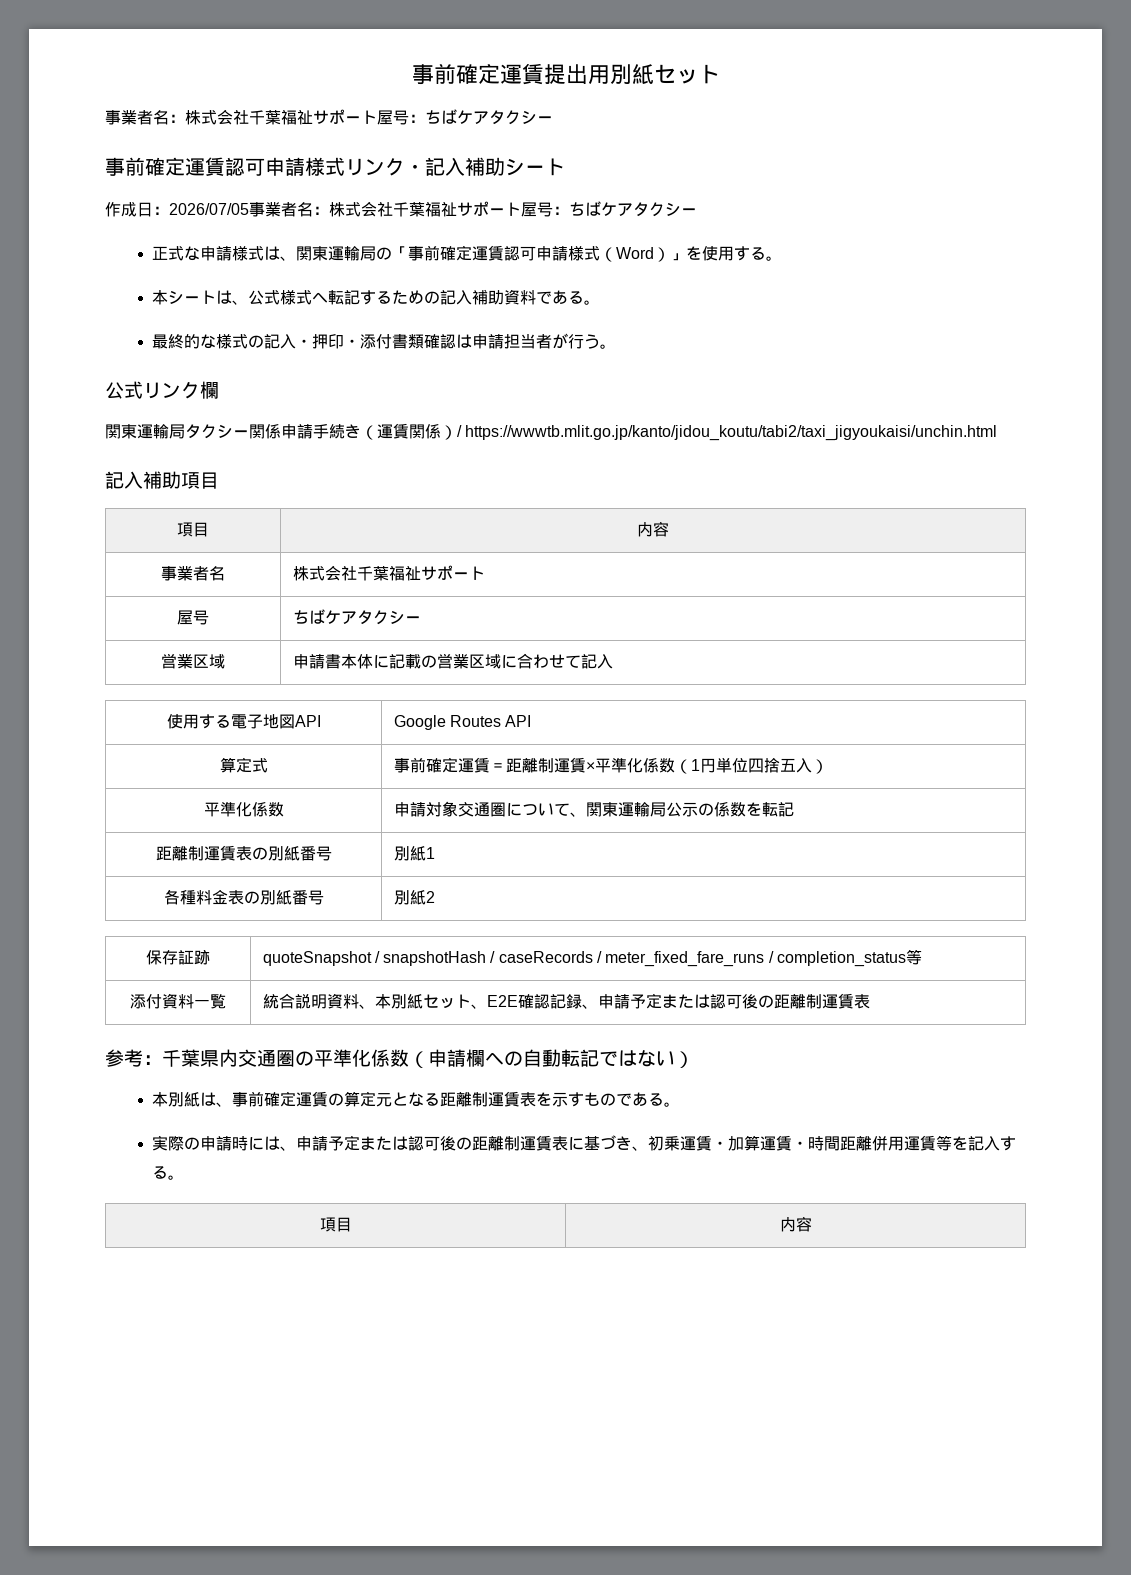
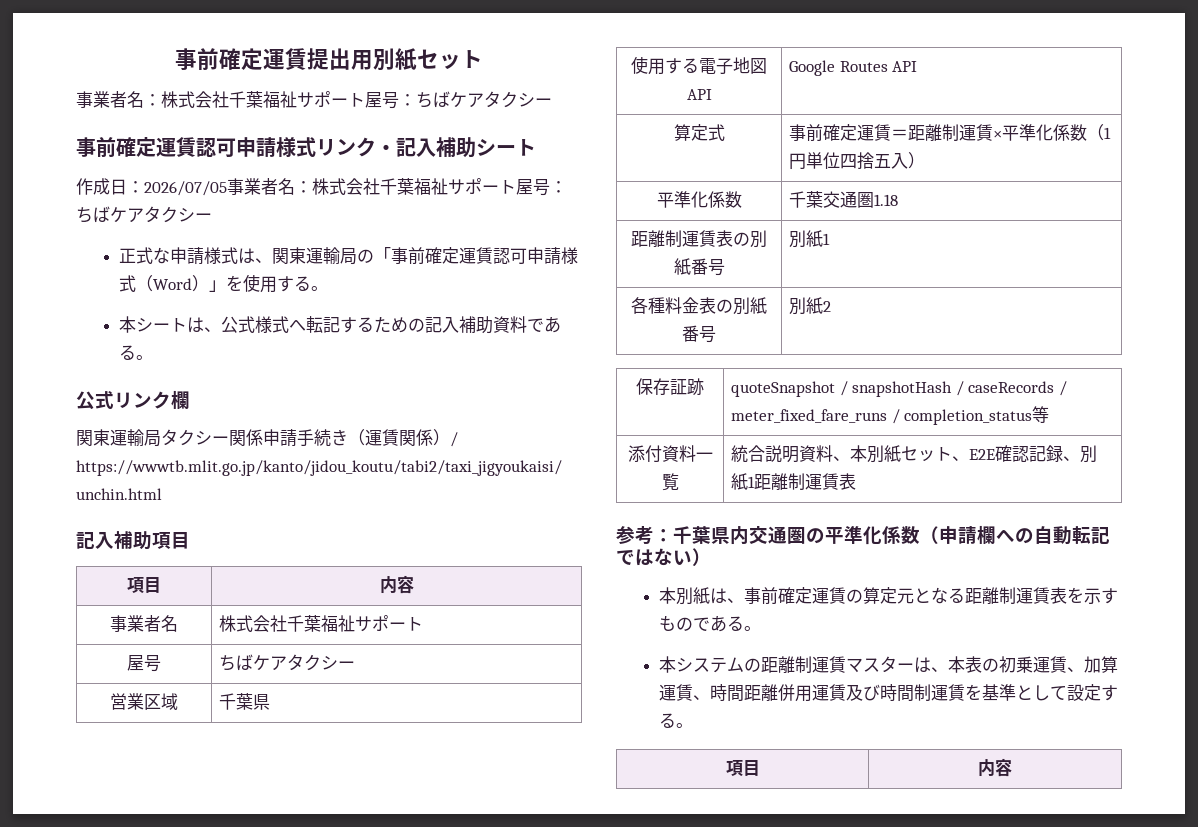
[152,333,617,349] // 最終的な様式の記入・押印・添付書類確認は申請担当者が行う。 -> (154, 357) none
[292,653,613,669] 申請書本体に記載の営業区域に合わせて記入 -> [219,693,271,710] 千葉県
[393,801,794,817] 申請対象交通圏について、関東運輸局公示の係数を転記 -> [789,191,899,208] 千葉交通圏1.18
[597,993,774,1009] 申請予定または認可後の -> [1080,445,1098,463] [731,473,756,491] 別紙1
[152,1135,649,1151] 実際の申請時には、申請予定または認可後の距離制運賃表に基づき、 -> [659,656,1000,673] 本システムの距離制運賃マスターは、本表の
[712,1141,729,1149] ・ -> [1067,667,1085,672] 、
[792,1141,809,1149] ・ -> [693,695,711,700] 、
[936,1135,1001,1151] 等を記入 -> [846,684,1102,702] 及び時間制運賃を基準として設定

